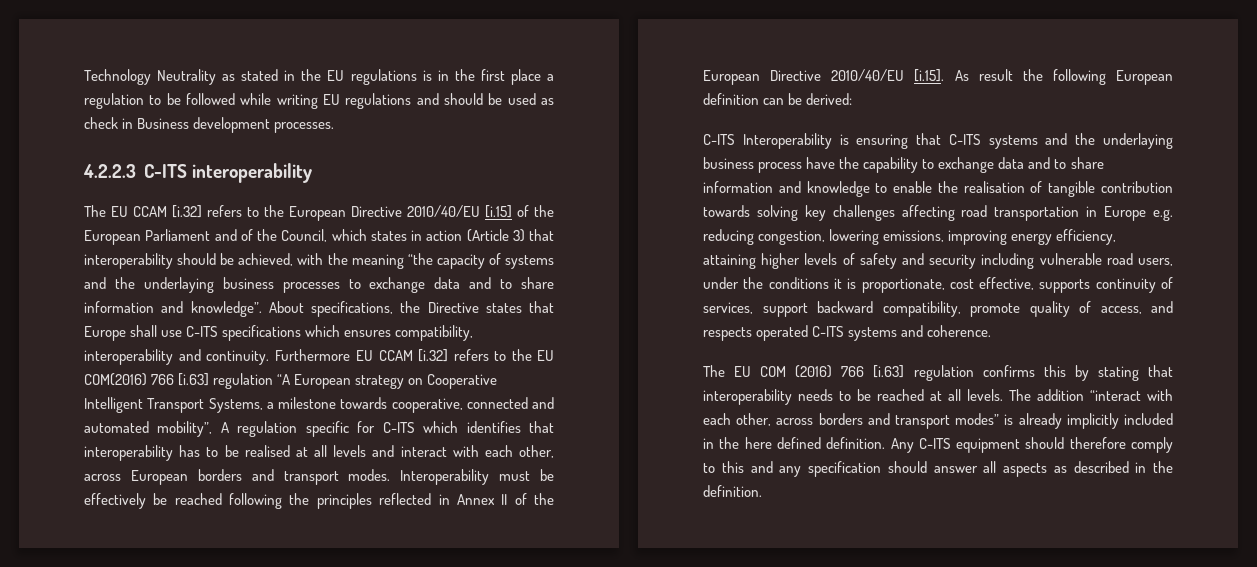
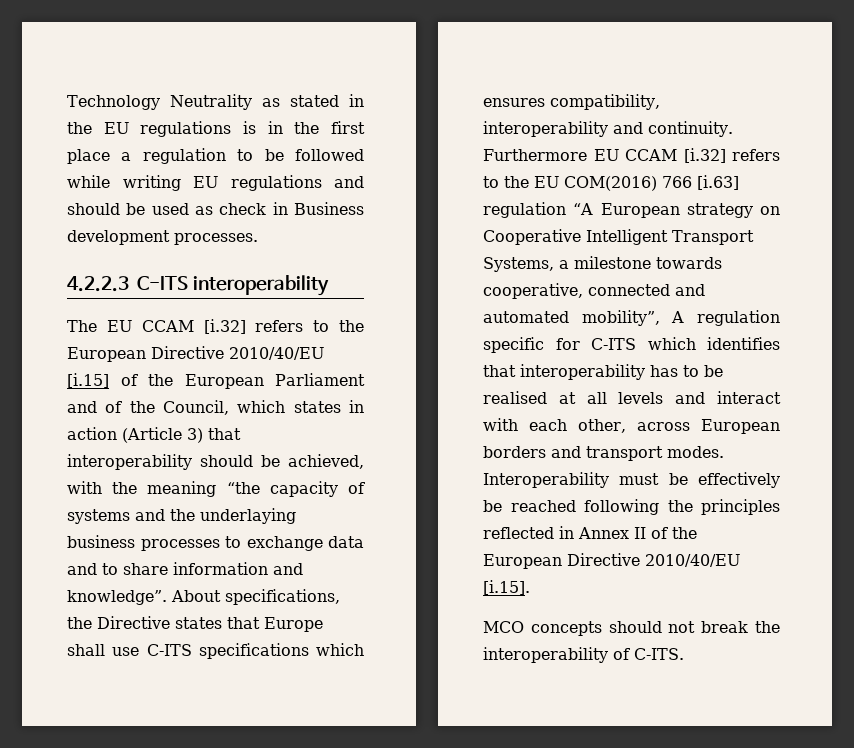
[954,69,1173,85] [703,93,853,105] [703,133,1173,149] [703,157,1104,173] [703,181,1173,197] [703,205,1173,221] [703,229,1117,245] [703,253,1173,269] [703,277,1173,293] [703,301,1173,317] [703,325,992,341] [703,365,1173,381] [703,389,1173,405] [703,413,1173,429] [703,437,1173,453] [703,461,1173,477] [703,485,762,497] As result the following European definition can be derived: // C-ITS Interoperability is ensuring that C-ITS systems and the underlaying business process have the capability to exchange data and to share information and knowledge to enable the realisation of tangible contribution towards solving key challenges affecting road transportation in Europe e.g. reducing congestion, lowering emissions, improving energy efficiency, attaining higher levels of safety and security including vulnerable road users, under the conditions it is proportionate, cost effective, supports continuity of services, support backward compatibility, promote quality of access, and respects operated C-ITS systems and coherence. // The EU COM (2016) 766 [i.63] regulation confirms this by stating that interoperability needs to be reached at all levels. The addition “interact with each other, across borders and transport modes” is already implicitly included in the here defined definition. Any C-ITS equipment should therefore comply to this and any specification should answer all aspects as described in the definition. -> [483,621,780,636] [483,647,684,663] // MCO concepts should not break the interoperability of C-ITS.

